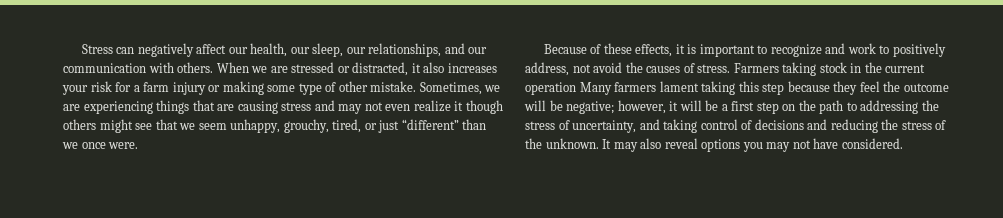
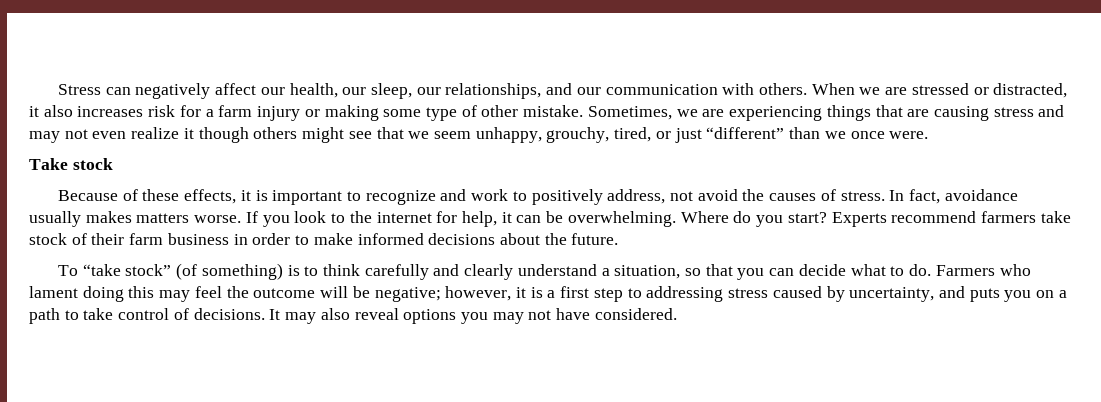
[62,85,88,95] your -> (144, 111) none
(139, 145) none -> [29,158,113,170] // Take stock
[733,62,926,76] [525,81,858,95] Farmers taking stock in the current operation Many farmers lament taking this step because they -> [889,189,1018,204] [29,211,1071,227] [29,233,619,245] [57,263,1031,280] [29,286,191,302] In fact, avoidance usually makes matters worse. If you look to the internet for help, it can be overwhelming. Where do you start? Experts recommend farmers take stock of their farm business in order to make informed decisions about the future. // To “take stock” (of something) is to think carefully and clearly understand a situation, so that you can decide what to do. Farmers who lament doing this may
[679,100,719,111] will be -> [530,287,543,298] is
[782,100,939,114] [525,119,947,133] [525,138,599,149] on the path to addressing the stress of uncertainty, and taking control of decisions and reducing the stress of the unknown. -> [627,286,1067,302] [29,308,265,324] to addressing stress caused by uncertainty, and puts you on a path to take control of decisions.

